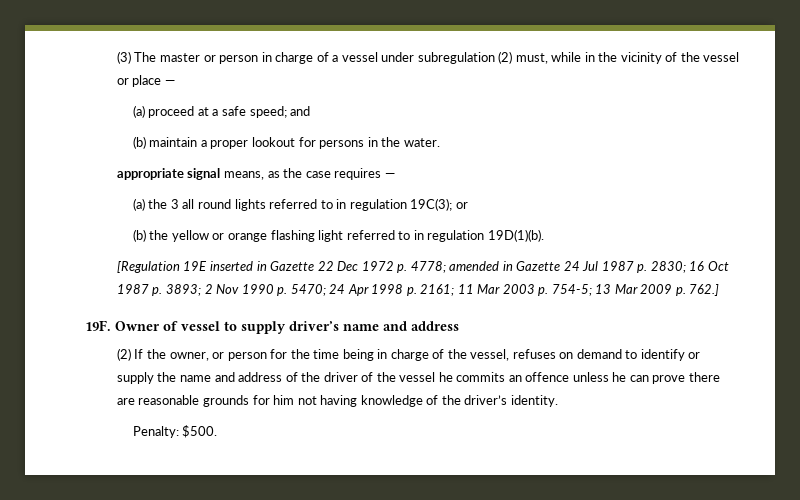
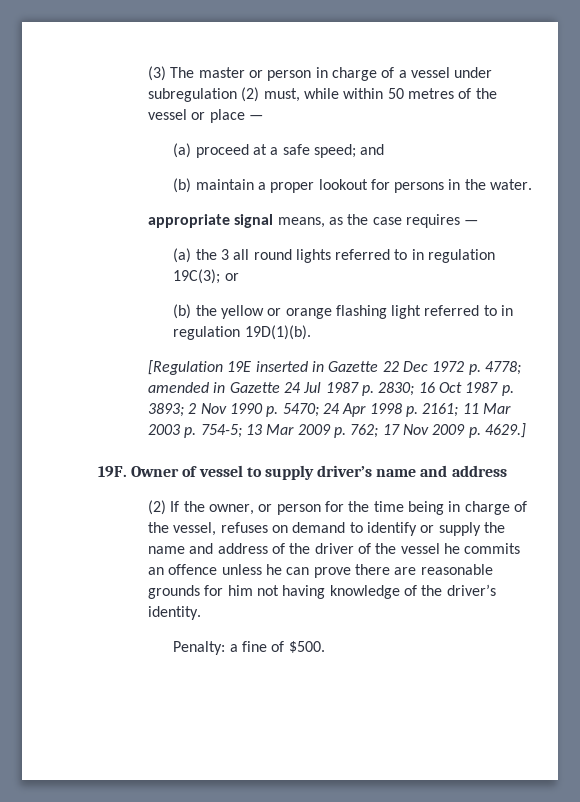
[584,52,662,64] in the vicinity -> [343,88,455,99] within 50 metres
[689,284,720,296] 762.] -> [350,423,526,438] 762; 17 Nov 2009 p. 4629.]
(179, 432) none -> [229,641,285,652] a fine of

